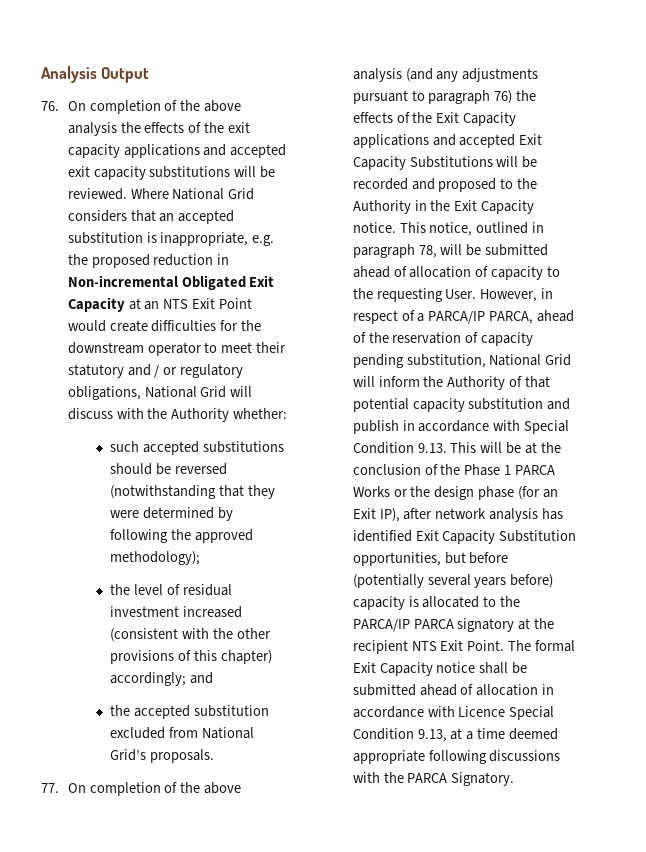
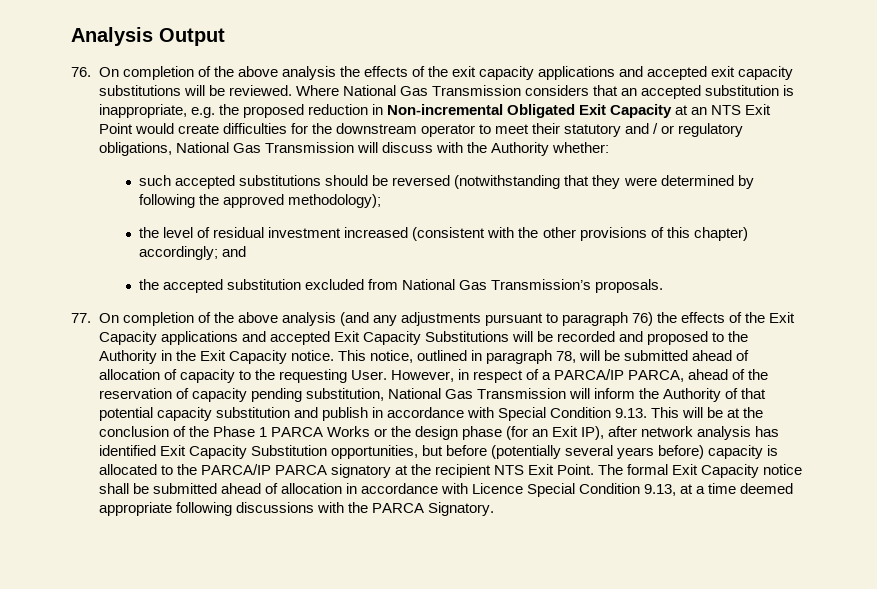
[228,188,255,200] Grid -> [399,85,521,96] Gas Transmission
[200,386,227,398] Grid -> [232,142,354,153] Gas Transmission
[110,749,147,761] Grid’s -> [459,279,592,290] Gas Transmission’s
[545,354,572,366] Grid -> [444,388,566,399] Gas Transmission

